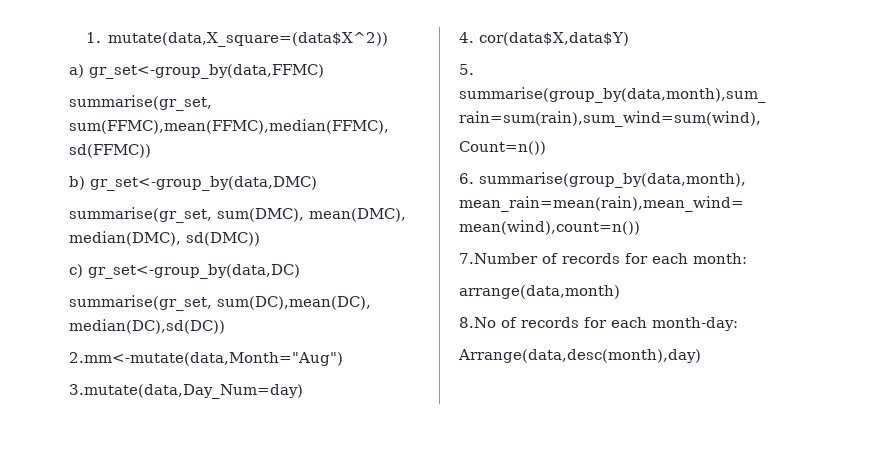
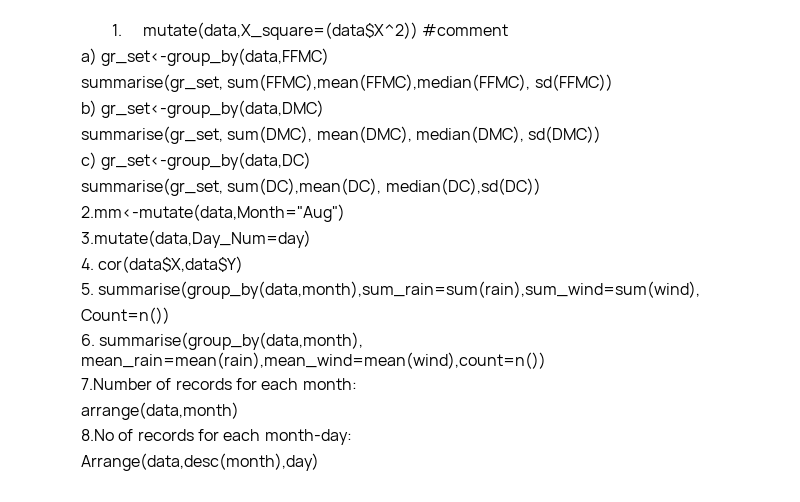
(389, 39) none -> [422,24,509,36] #comment

